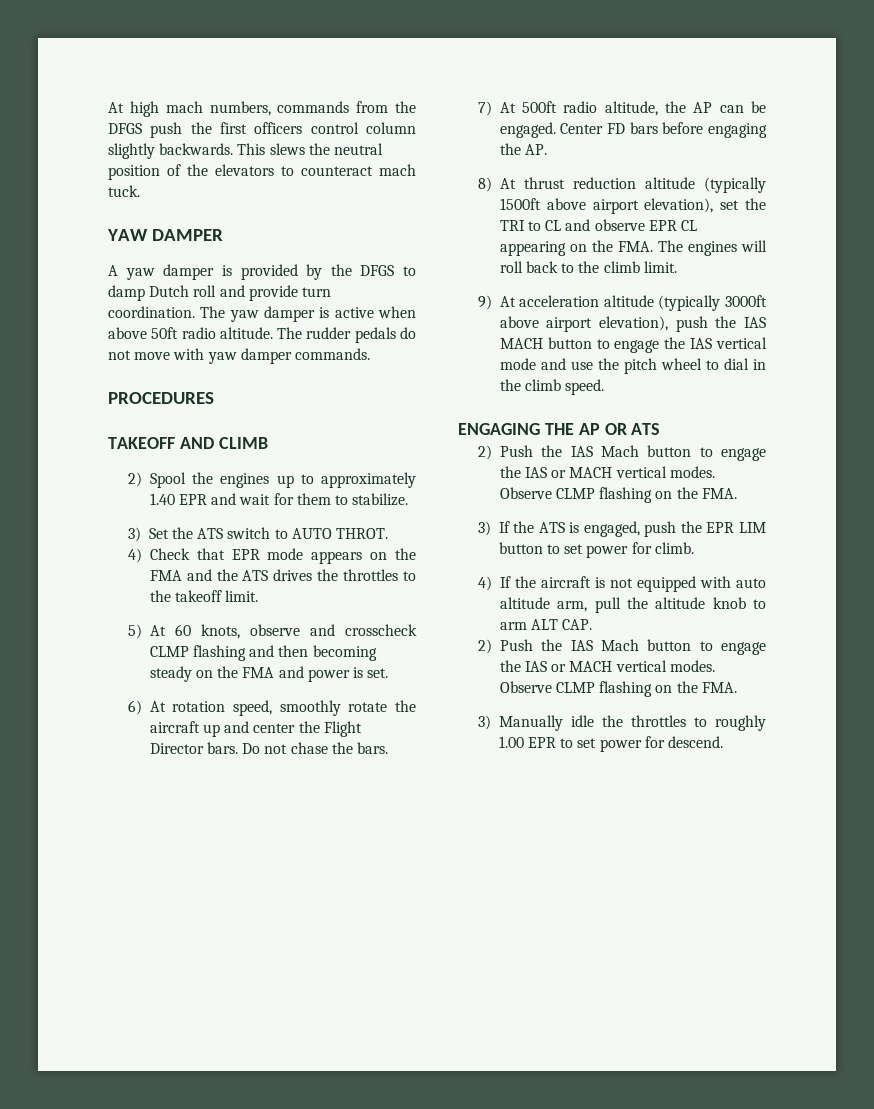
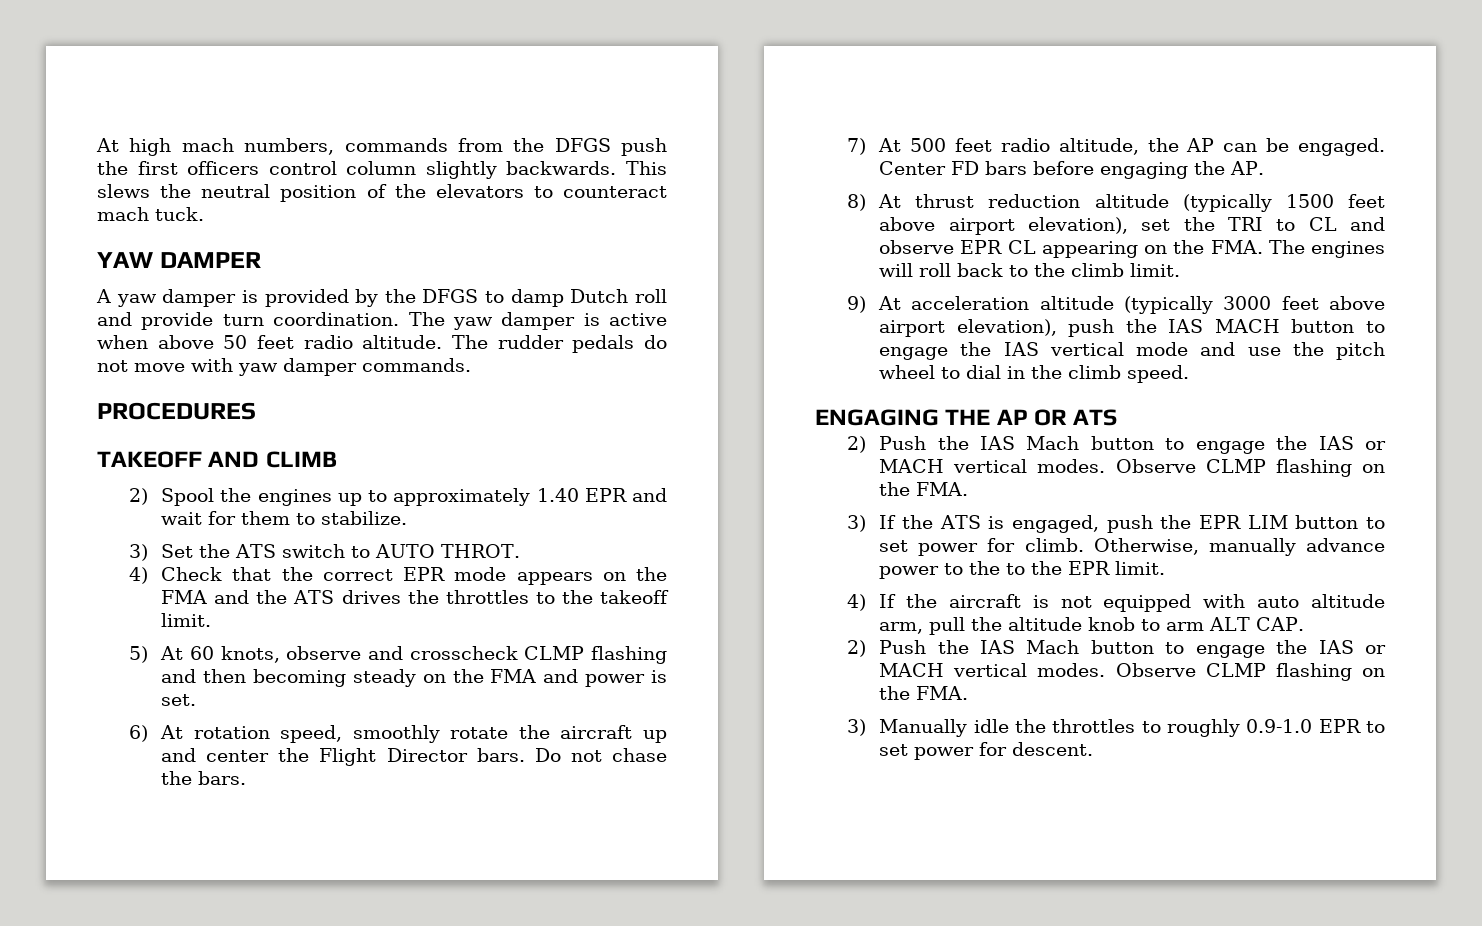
[151,327,179,339] 50ft -> [223,335,294,349] 50 feet
(225, 554) none -> [281,567,393,581] the correct
[522,101,558,113] 500ft -> [910,138,992,152] 500 feet
[499,198,541,210] 1500ft -> [1285,194,1385,208] 1500 feet
[725,295,767,307] 3000ft -> [1223,296,1319,310] 3000 feet
(694, 548) none -> [1093,538,1385,556] [879,561,1166,579] Otherwise, manually advance power to the to the EPR limit.
[498,736,524,748] 1.00 -> [1246,719,1313,733] 0.9-1.0
[667,736,723,748] descend. -> [1012,742,1094,756] descent.

